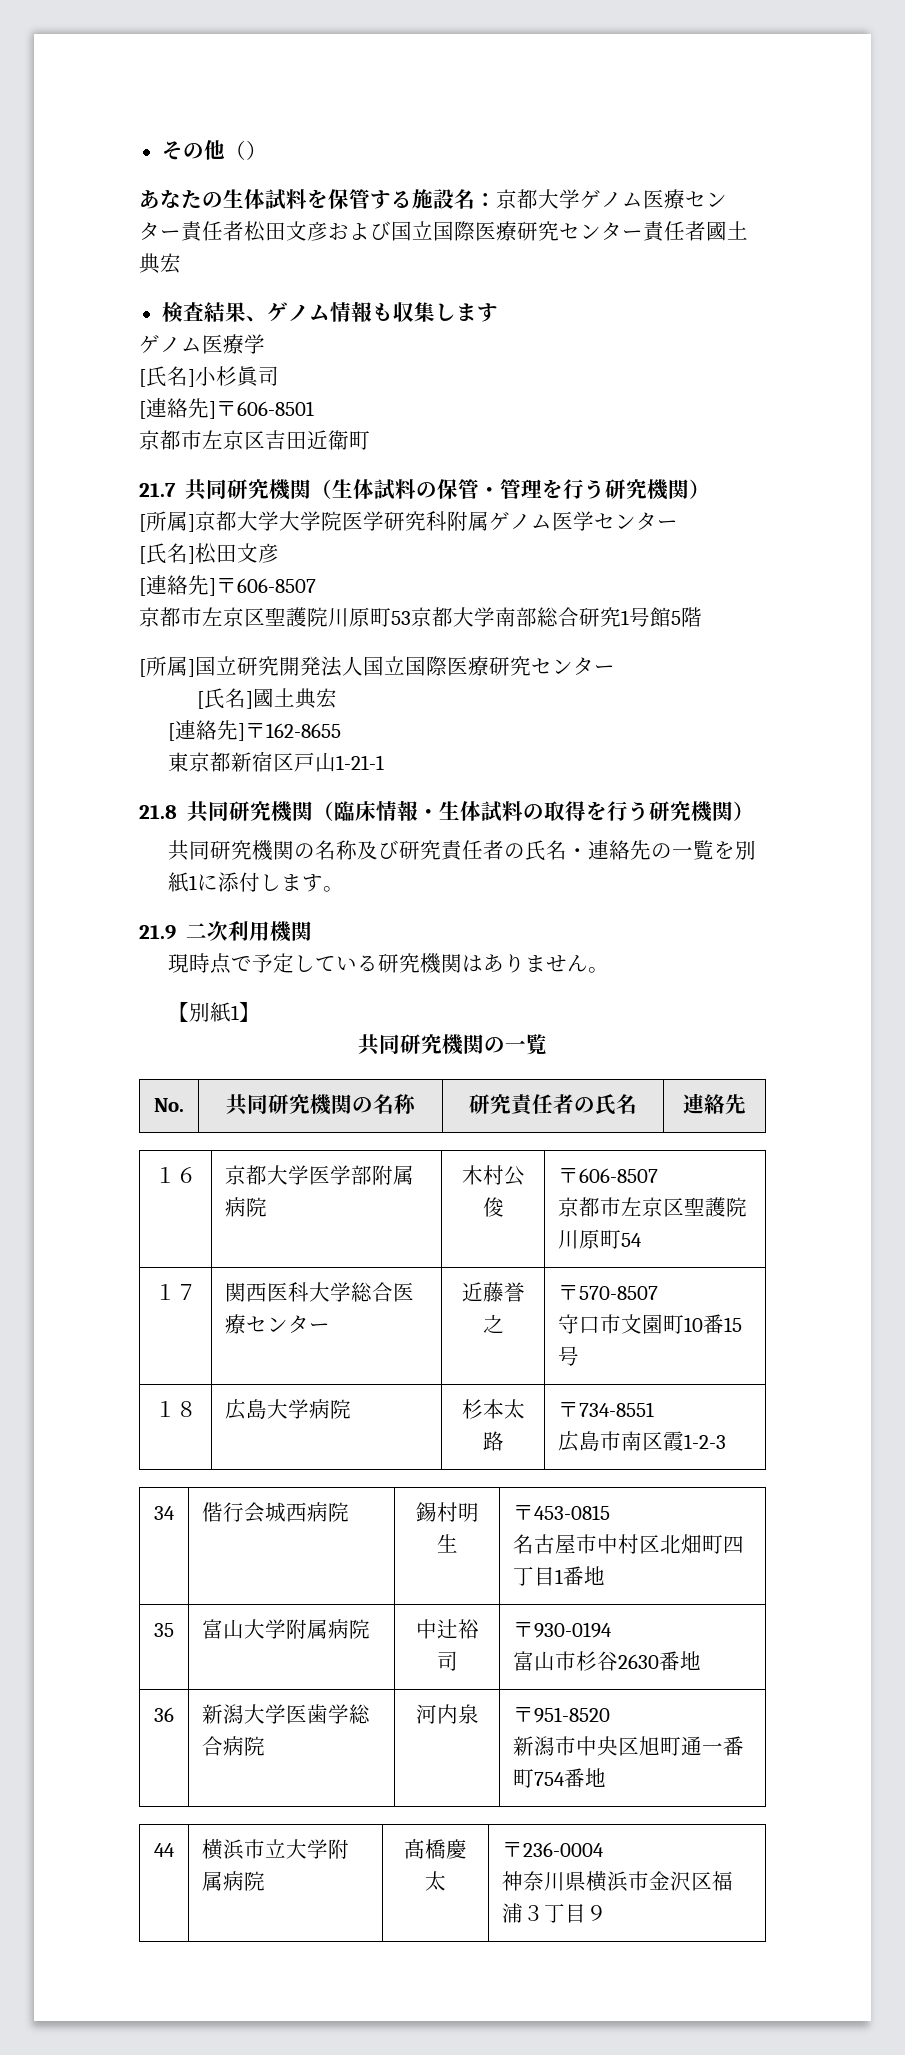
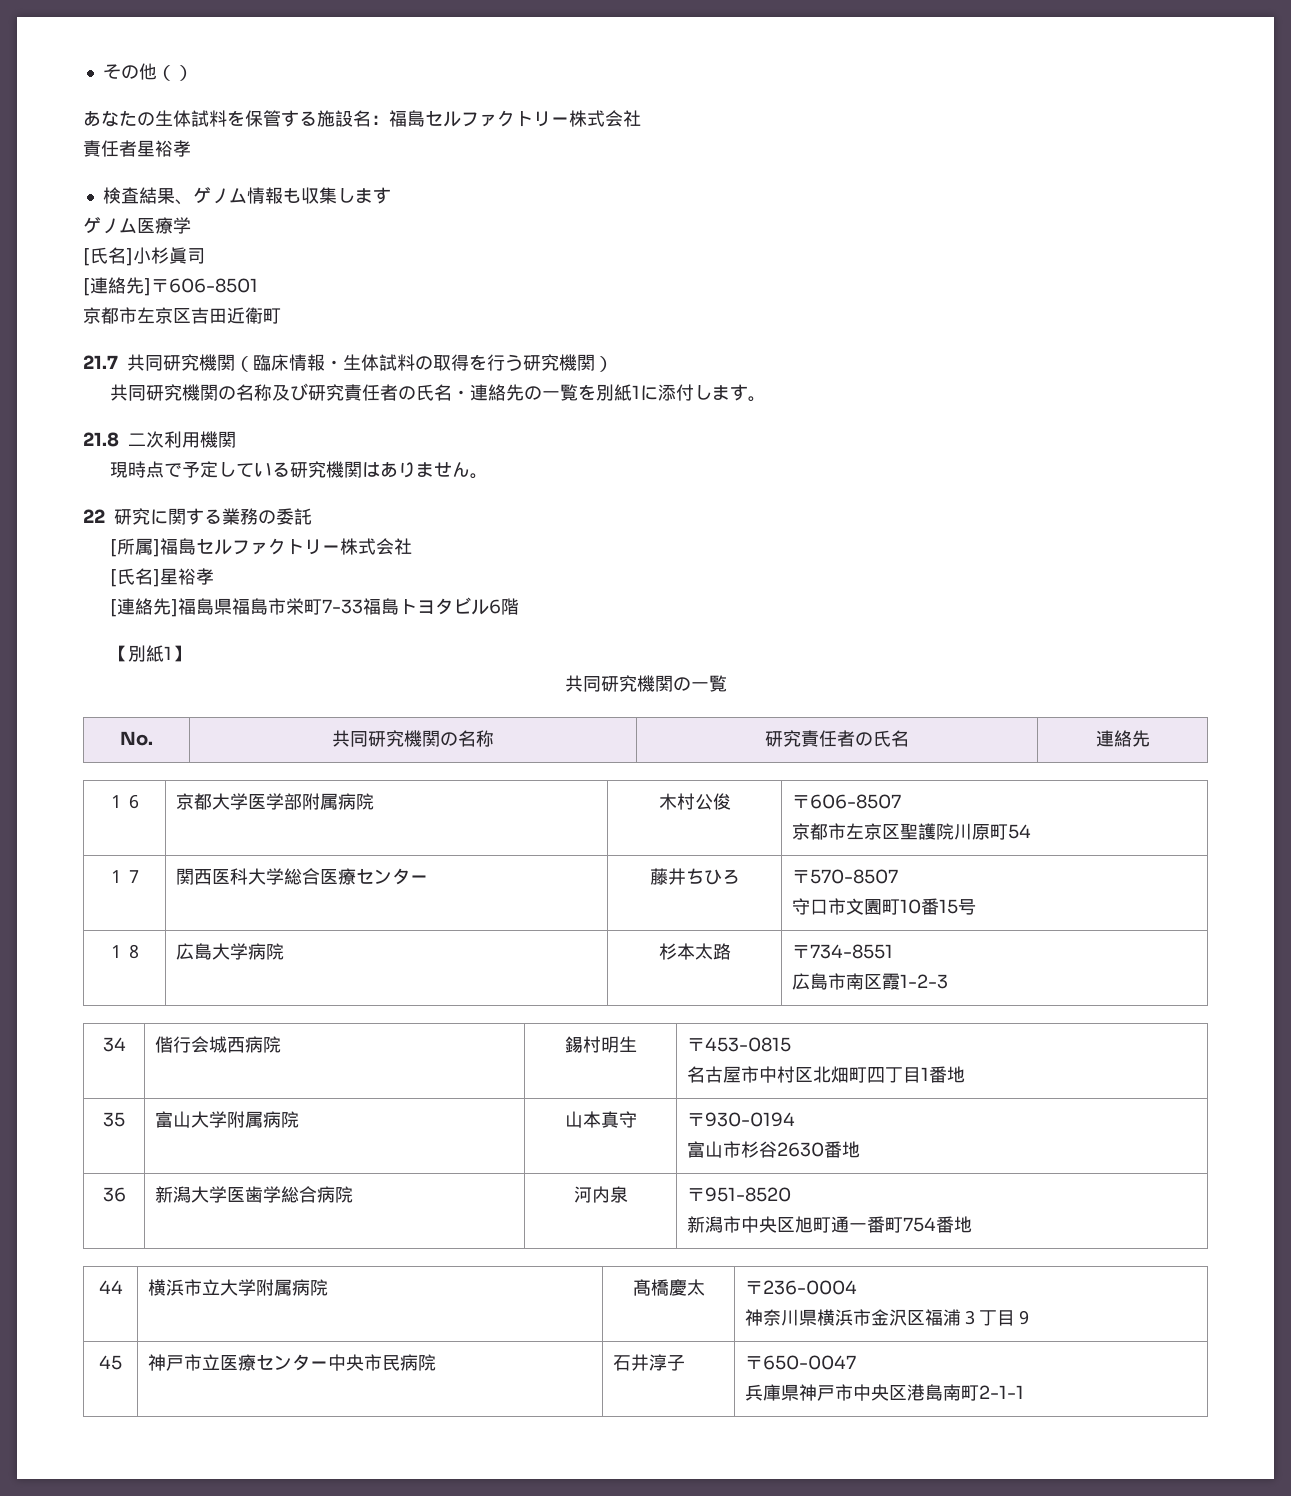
[496,189,727,209] [139,221,748,242] [139,253,181,274] 京都大学ゲノム医療センター責任者松田文彦および国立国際医療研究センター責任者國土典宏 -> [389,110,641,127] [83,140,191,157] 福島セルファクトリー株式会社 // 責任者星裕孝
[332,479,711,500] [139,511,678,532] [139,543,279,564] [139,575,316,596] [139,607,702,627] [139,656,615,677] [197,688,338,709] [168,720,342,741] [168,751,385,772] [139,801,335,822] 生体試料の保管・管理を行う研究機関） // [所属]京都大学大学院医学研究科附属ゲノム医学センター // [氏名]松田文彦 // [連絡先]〒606-8507 // 京都市左京区聖護院川原町53京都大学南部総合研究1号館5階 // [所属]国立研究開発法人国立国際医療研究センター // [氏名]國土典宏 // [連絡先]〒162-8655 // 東京都新宿区戸山1-21-1 // 21.8共同研究機関（ -> (253, 364) none
[139,925,176,940] 21.9 -> [83,432,119,447] 21.8
(610, 970) none -> [83,508,312,525] [110,538,413,557] [110,568,215,587] [110,597,520,617] // 22研究に関する業務の委託 // [所属]福島セルファクトリー株式会社 // [氏名]星裕孝 // [連絡先]福島県福島市栄町7-33福島トヨタビル6階
[461,1282,525,1302] [482,1314,504,1333] 近藤誉之 -> [649,868,740,885] 藤井ちひろ
[415,1619,479,1639] [436,1651,458,1671] 中辻裕司 -> [564,1111,637,1128] 山本真守
(608, 1913) none -> [99,1355,122,1370] [147,1354,436,1371] [612,1354,685,1371] [744,1355,856,1370] [744,1384,1024,1401] // 45 | 神戸市立医療センター中央市民病院 | 石井淳子 | 〒650-0047 // 兵庫県神戸市中央区港島南町2-1-1

